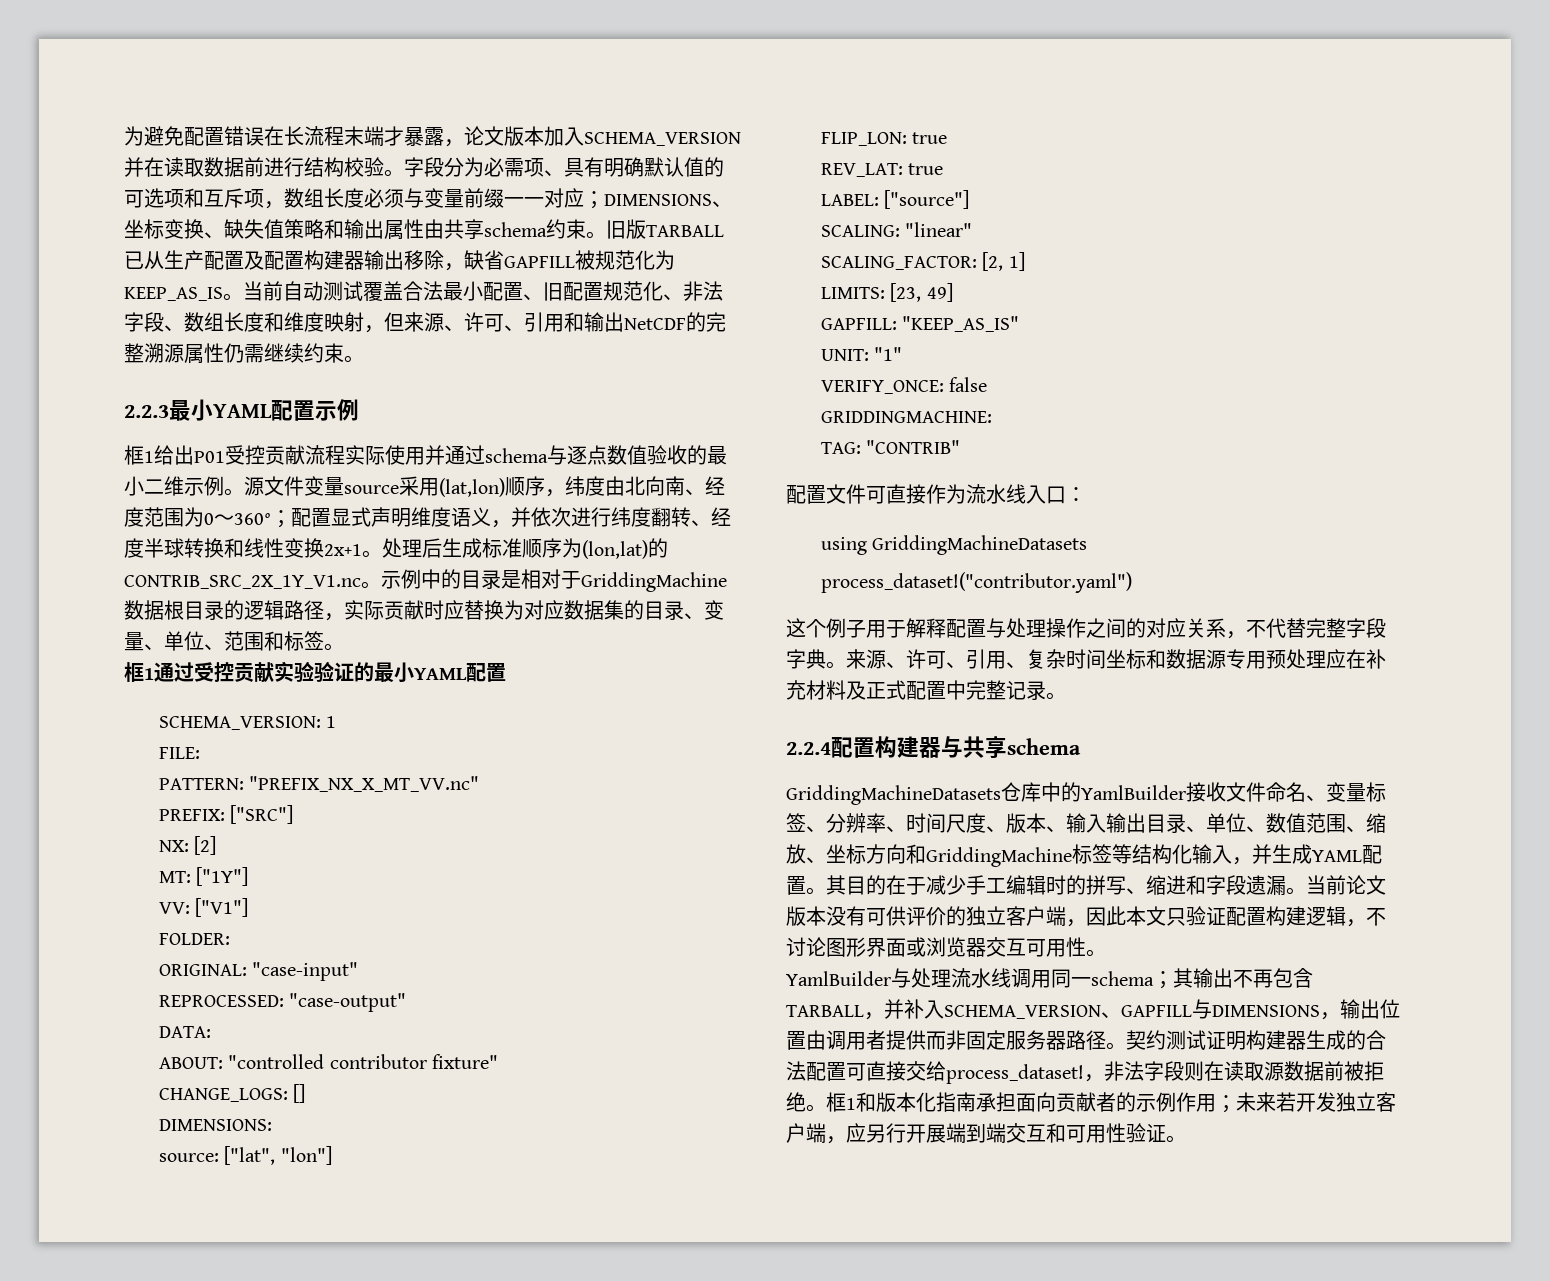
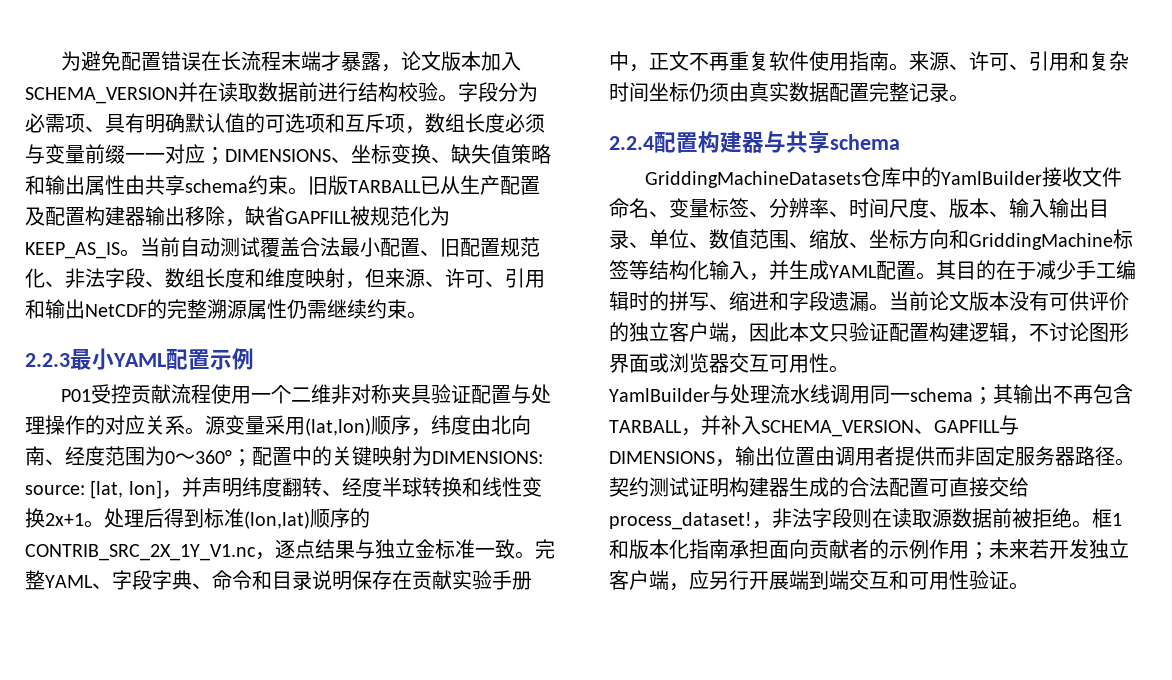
[124,445,194,465] 框1给出 -> (254, 359) none
[345,445,727,465] [124,476,399,496] 实际使用并通过schema与逐点数值验收的最小二维示例。源文件变量source -> [210,384,551,404] [25,415,265,435] 使用一个二维非对称夹具验证配置与处理操作的对应关系。源变量
[331,507,611,528] 显式声明维度语义，并依次进行 -> [292,446,543,466] [25,477,242,499] 中的关键映射为DIMENSIONS: source: [lat, lon]，并声明
[442,538,668,559] [124,569,727,592] [124,600,724,621] [124,631,344,651] [124,661,506,683] [158,716,337,730] [158,747,200,759] [158,776,480,792] [158,805,294,824] [158,836,217,855] [158,867,249,886] [158,898,249,917] [158,933,230,945] [158,962,359,981] [158,993,407,1012] [158,1026,211,1038] [158,1054,499,1069] [158,1084,306,1103] [158,1119,272,1131] [158,1146,332,1165] [820,132,948,146] [820,163,944,177] [820,190,970,209] [820,222,973,237] [820,252,1025,271] [820,283,953,302] [820,316,1020,332] [820,347,903,361] [820,377,988,394] [820,411,992,423] [820,440,961,454] [786,484,1086,504] [820,535,1088,555] [820,572,1132,593] [786,618,1386,639] [786,649,826,669] 生成标准顺序为(lon,lat)的CONTRIB_SRC_2X_1Y_V1.nc。示例中的目录是相对于GriddingMachine数据根目录的逻辑路径，实际贡献时应替换为对应数据集的目录、变量、单位、范围和标签。 // 框1通过受控贡献实验验证的最小YAML配置 // SCHEMA_VERSION: 1 // FILE: // PATTERN: "PREFIX_NX_X_MT_VV.nc" // PREFIX: ["SRC"] // NX: [2] // MT: ["1Y"] // VV: ["V1"] // FOLDER: // ORIGINAL: "case-input" // REPROCESSED: "case-output" // DATA: // ABOUT: "controlled contributor fixture" // CHANGE_LOGS: [] // DIMENSIONS: // source: ["lat", "lon"] // FLIP_LON: true // REV_LAT: true // LABEL: ["source"] // SCALING: "linear" // SCALING_FACTOR: [2, 1] // LIMITS: [23, 49] // GAPFILL: "KEEP_AS_IS" // UNIT: "1" // VERIFY_ONCE: false // GRIDDINGMACHINE: // TAG: "CONTRIB" // 配置文件可直接作为流水线入口： // using GriddingMachineDatasets // process_dataset!("contributor.yaml") // 这个例子用于解释配置与处理操作之间的对应关系，不代替完整字段字典 -> [164,508,370,529] [25,539,555,561] [25,570,532,590] [609,51,889,72] 得到标准(lon,lat)顺序的CONTRIB_SRC_2X_1Y_V1.nc，逐点结果与独立金标准一致。完整YAML、字段字典、命令和目录说明保存在贡献实验手册中，正文不再重复软件使用指南
[1006,662,1026,668] 、 -> [1069,51,1089,71] 和
[1146,649,1386,669] [786,680,966,700] 和数据源专用预处理应在补充材料及正式配置中 -> [689,82,869,102] 仍须由真实数据配置

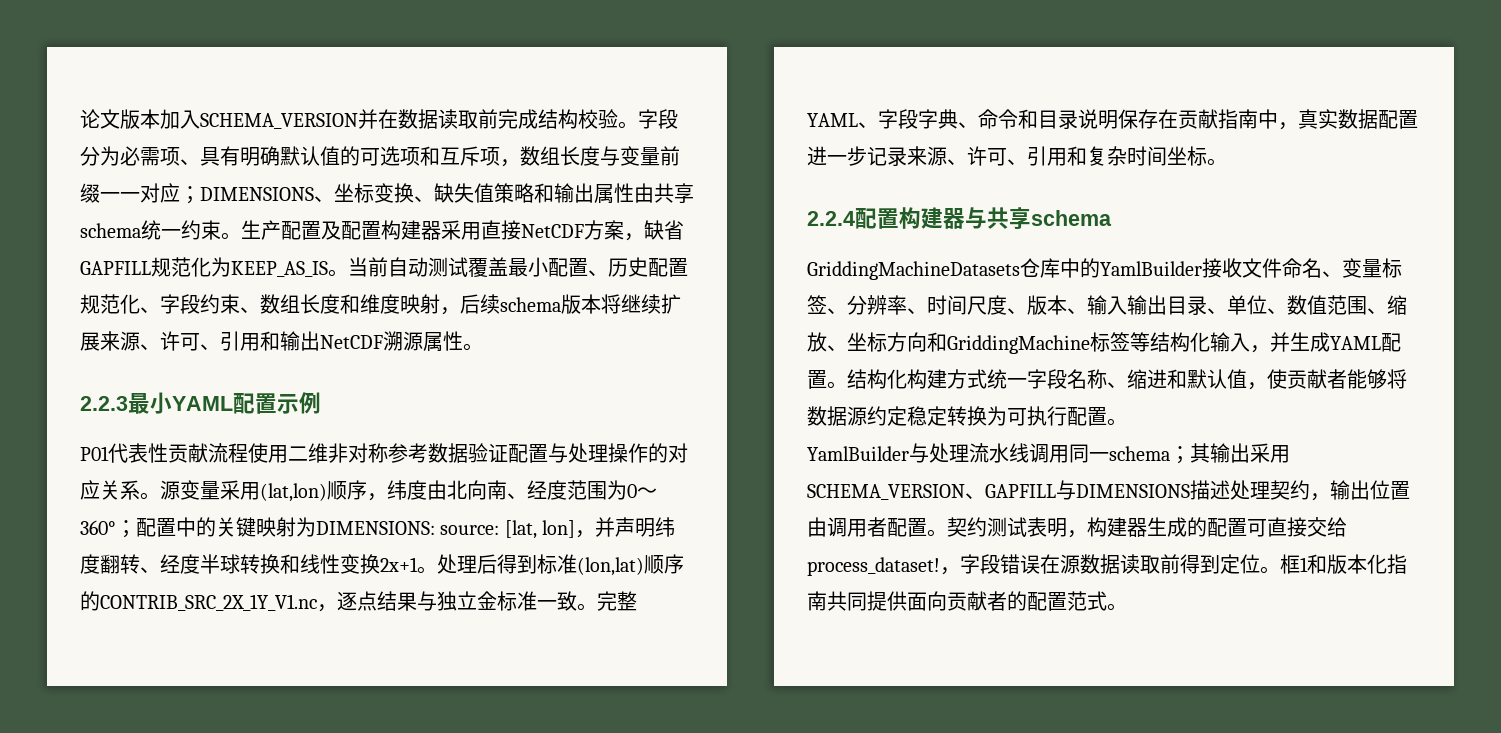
[60,51,401,72] 为避免配置错误在长流程末端才暴露， -> (80, 119) none
[218,82,358,102] 读取数据前进行 -> [398,109,538,129] 数据读取前完成
[505,113,545,133] 必须 -> (600, 156) none
[248,175,460,195] 约束。旧版TARBALL已从 -> [141,220,241,240] 统一约束。
[145,206,225,226] 输出移除 -> [441,220,624,240] 采用直接NetCDF方案
[350,206,370,226] 被 -> (151, 268) none
[300,237,340,257] 合法 -> (508, 266) none
[440,238,460,257] 旧 -> [608,257,648,277] 历史
[65,268,145,288] 非法字段 -> [160,294,240,314] 字段约束
[365,268,385,288] 但 -> [460,294,681,314] [80,332,100,351] 后续schema版本将继续扩展
[147,299,207,319] 的完整 -> (383, 342) none
[287,299,407,319] 仍需继续约束 -> (463, 341) none
[90,384,131,404] 受控 -> [108,443,168,463] 代表性
[250,385,291,404] 一个 -> (288, 454) none
[390,384,431,404] 夹具 -> [388,443,468,463] 参考数据
[452,570,532,590] [609,51,909,72] 实验手册中，正文不再重复软件使用指南。 -> [1218,109,1418,130] [807,146,907,166] 指南中，真实数据配置进一步记录
[689,82,949,102] 仍须由真实数据配置完整记录 -> (1207, 156) none
[936,260,1136,280] [609,291,1129,311] [609,322,1129,343] [609,353,829,373] 其目的在于减少手工编辑时的拼写、缩进和字段遗漏。当前论文版本没有可供评价的独立客户端，因此本文只验证配置构建逻辑，不讨论图形界面或浏览器交互可用性 -> [847,369,1407,390] [807,406,1107,426] 结构化构建方式统一字段名称、缩进和默认值，使贡献者能够将数据源约定稳定转换为可执行配置
[1053,384,1133,404] [609,415,761,436] 不再包含TARBALL，并补入 -> [1250,443,1290,463] 采用
(715, 457) none -> [1190,480,1310,500] 描述处理契约
[895,446,1115,466] 提供而非固定服务器路径 -> [887,518,927,537] 配置
[689,477,729,497] 证明 -> [1027,517,1087,538] 表明，
[849,477,889,497] 合法 -> (1207, 527) none
[772,508,1072,528] 非法字段则在读取源数据前被拒绝 -> [960,554,1260,574] 字段错误在源数据读取前得到定位
[729,539,769,559] 承担 -> [827,591,907,611] 共同提供
[889,539,1129,560] [609,570,1009,591] 示例作用；未来若开发独立客户端，应另行开展端到端交互和可用性验证 -> [1027,591,1107,611] 配置范式

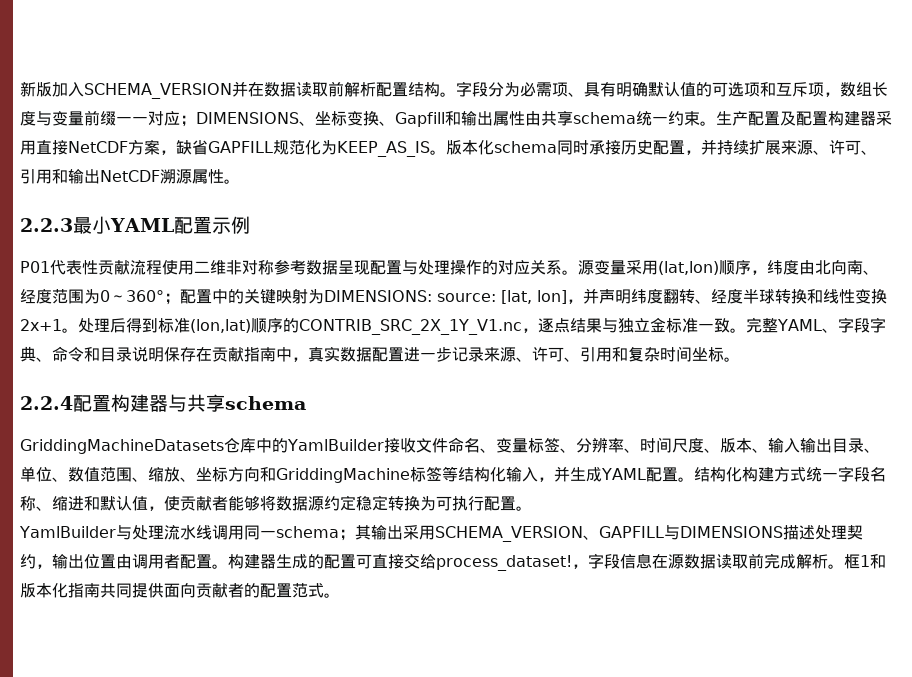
[80,109,160,129] 论文版本 -> [20,81,52,97] 新版
[498,109,618,129] 完成结构校验 -> [344,82,440,97] 解析配置结构
[434,183,534,203] 缺失值策略 -> [395,112,445,127] Gapfill
[348,257,688,277] [80,294,641,315] 当前自动测试覆盖最小配置、历史配置规范化、字段约束、数组长度和维度映射，后续schema版本将继 -> [446,139,733,155] 版本化schema同时承接历史配置，并持
[468,443,508,463] 验证 -> [338,260,370,275] 呈现
[947,517,1087,538] 契约测试表明， -> (228, 566) none
[1000,554,1040,574] 错误 -> [620,553,652,569] 信息
[1180,554,1260,574] 得到定位 -> [764,553,828,569] 完成解析

